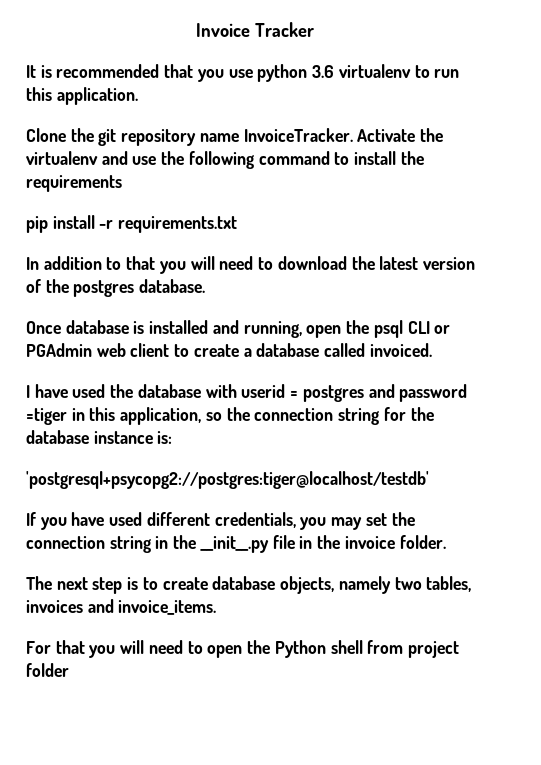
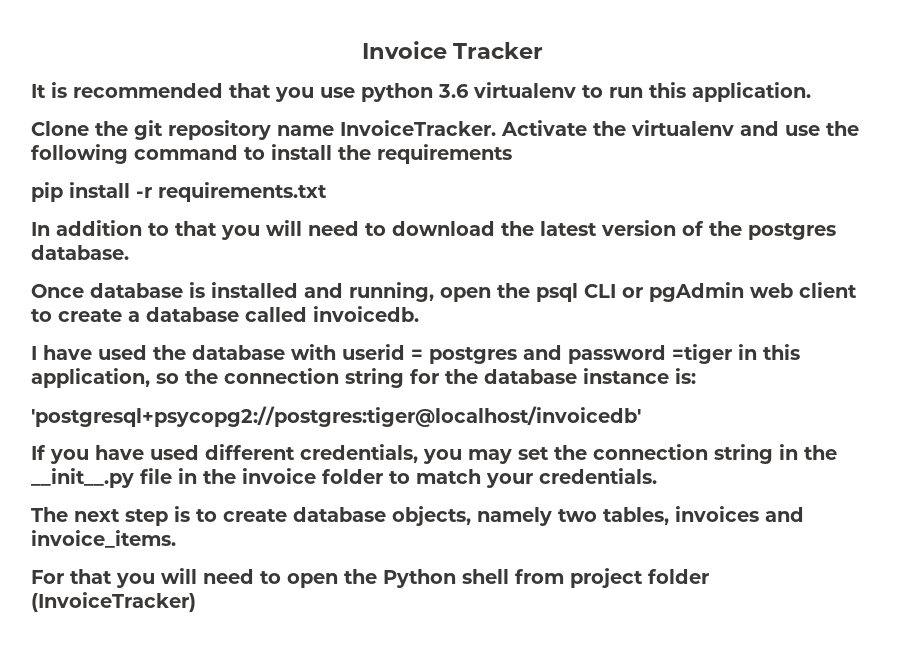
[26,343,92,357] PGAdmin -> [649,282,744,302] pgAdmin
[369,343,432,357] invoiced. -> [313,306,419,322] invoicedb.
[26,471,429,489] 'postgresql+psycopg2://postgres:tiger@localhost/testdb' -> [31,406,641,427] 'postgresql+psycopg2://postgres:tiger@localhost/invoicedb'
[399,535,446,549] folder. -> [322,468,657,488] folder to match your credentials.
(69, 670) none -> [31,592,196,612] (InvoiceTracker)

